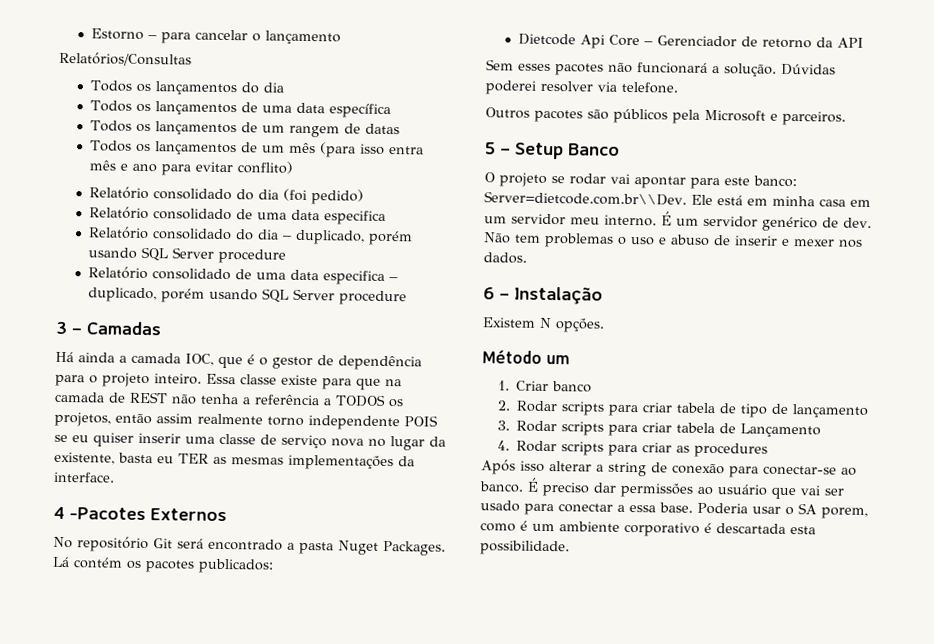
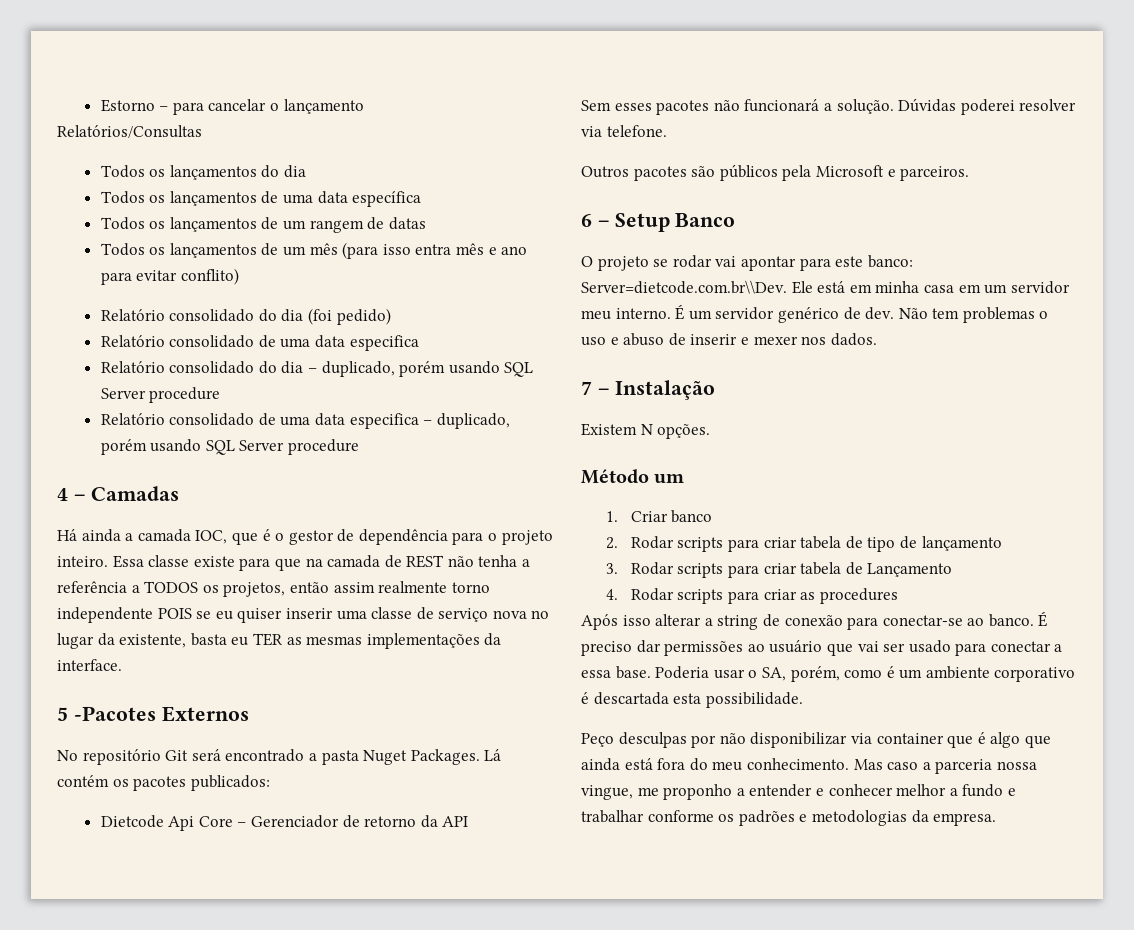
[55,321,67,335] 3 -> [57,488,68,501] 4
[53,506,65,520] 4 -> [57,707,68,721] 5
[485,142,496,155] 5 -> [581,214,592,227] 6
[483,287,495,300] 6 -> [581,381,592,395] 7
[798,503,868,519] SA porem, -> [761,666,840,682] SA, porém,
(570, 548) none -> [581,732,1051,748] [581,758,1037,774] [581,784,1016,800] [581,810,997,826] // Peço desculpas por não disponibilizar via container que é algo que ainda está fora do meu conhecimento. Mas caso a parceria nossa vingue, me proponho a entender e conhecer melhor a fundo e trabalhar conforme os padrões e metodologias da empresa.

